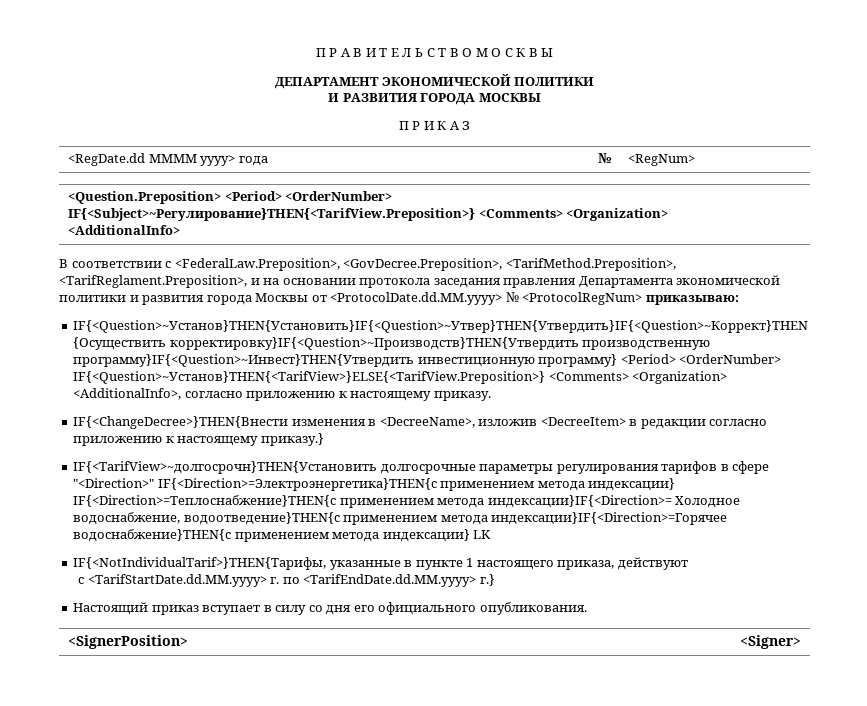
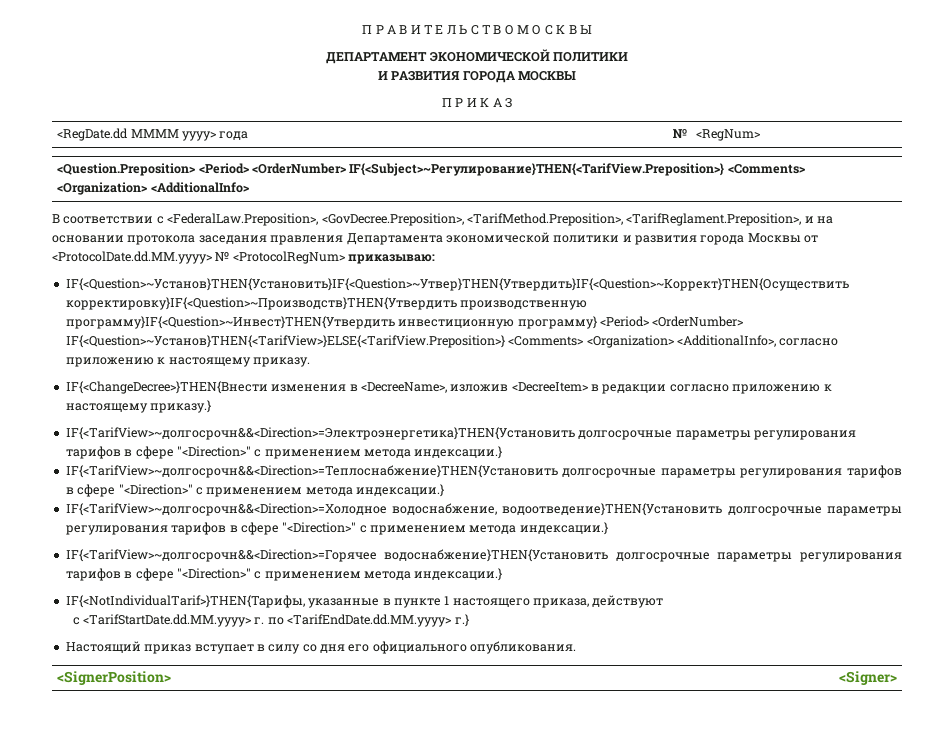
[73,461,770,474] [73,478,676,491] [73,495,741,508] [73,512,728,525] [73,529,492,542] IF{<TarifView>~долгосрочн}THEN{Установить долгосрочные параметры регулирования тарифов в сфере "<Direction>" IF{<Direction>=Электроэнергетика}THEN{с применением метода индексации} IF{<Direction>=Теплоснабжение}THEN{с применением метода индексации}IF{<Direction>= Холодное водоснабжение, водоотведение}THEN{с применением метода индексации}IF{<Direction>=Горячее водоснабжение}THEN{с применением метода индексации} LK -> [65,427,856,440] [65,446,503,459] [65,465,902,478] [65,484,444,497] [65,503,902,516] [65,522,608,535] [65,549,902,562] [65,568,503,581] IF{<TarifView>~долгосрочн&&<Direction>=Электроэнергетика}THEN{Установить долгосрочные параметры регулирования тарифов в сфере "<Direction>" с применением метода индексации.} // IF{<TarifView>~долгосрочн&&<Direction>=Теплоснабжение}THEN{Установить долгосрочные параметры регулирования тарифов в сфере "<Direction>" с применением метода индексации.} // IF{<TarifView>~долгосрочн&&<Direction>=Холодное водоснабжение, водоотведение}THEN{Установить долгосрочные параметры регулирования тарифов в сфере "<Direction>" с применением метода индексации.} // IF{<TarifView>~долгосрочн&&<Direction>=Горячее водоснабжение}THEN{Установить долгосрочные параметры регулирования тарифов в сфере "<Direction>" с применением метода индексации.}

